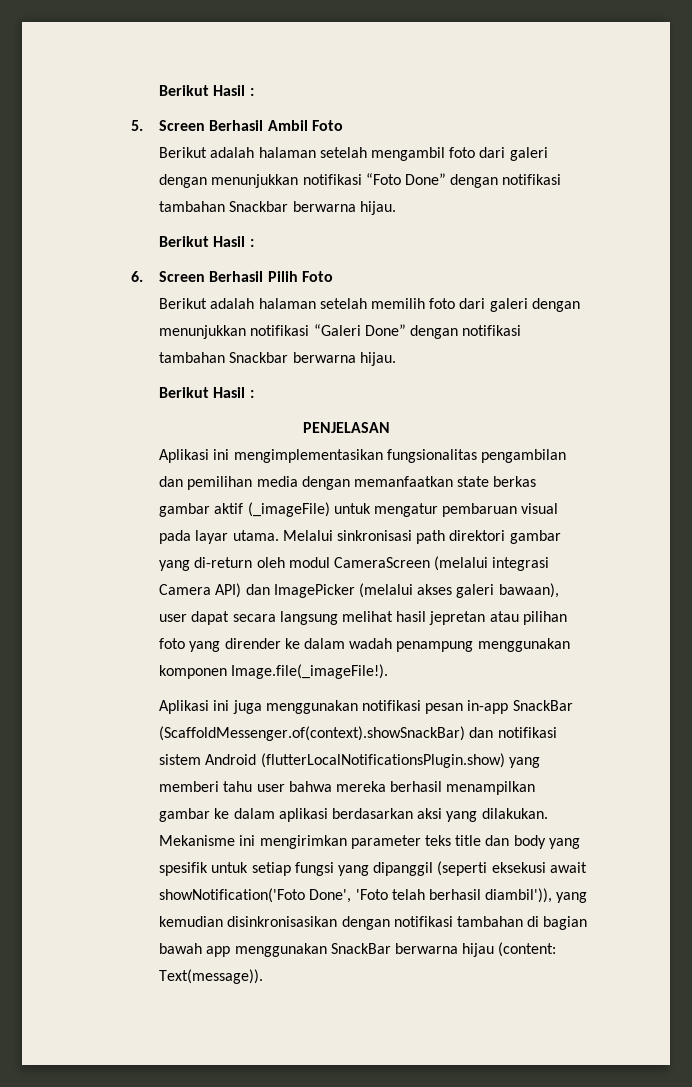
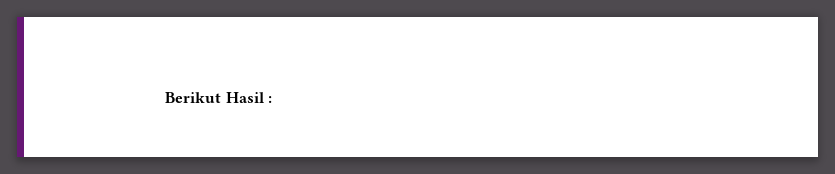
[159,85,254,96] [130,120,343,131] [159,147,548,161] [159,173,562,188] [159,201,396,215] [159,236,254,247] [130,271,333,282] [159,298,580,312] [159,324,522,339] [159,352,396,366] [159,387,254,398] [302,422,390,433] [159,449,566,463] [159,476,537,490] [159,502,559,517] [159,530,561,544] [159,556,550,571] [159,583,559,598] [159,611,567,625] [159,638,570,652] [159,664,389,679] [159,700,573,714] [159,726,557,741] [159,753,540,768] [159,781,536,795] [159,808,548,822] [159,835,580,849] [159,861,587,876] [159,888,588,903] [159,916,588,930] [159,942,557,957] [159,969,264,984] Berikut Hasil : // 5. Screen Berhasil Ambil Foto // Berikut adalah halaman setelah mengambil foto dari galeri dengan menunjukkan notifikasi “Foto Done” dengan notifikasi tambahan Snackbar berwarna hijau. // Berikut Hasil : // 6. Screen Berhasil Pilih Foto // Berikut adalah halaman setelah memilih foto dari galeri dengan menunjukkan notifikasi “Galeri Done” dengan notifikasi tambahan Snackbar berwarna hijau. // Berikut Hasil : // PENJELASAN // Aplikasi ini mengimplementasikan fungsionalitas pengambilan dan pemilihan media dengan memanfaatkan state berkas gambar aktif (_imageFile) untuk mengatur pembaruan visual pada layar utama. Melalui sinkronisasi path direktori gambar yang di-return oleh modul CameraScreen (melalui integrasi Camera API) dan ImagePicker (melalui akses galeri bawaan), user dapat secara langsung melihat hasil jepretan atau pilihan foto yang dirender ke dalam wadah penampung menggunakan komponen Image.file(_imageFile!). // Aplikasi ini juga menggunakan notifikasi pesan in-app SnackBar (ScaffoldMessenger.of(context).showSnackBar) dan notifikasi sistem Android (flutterLocalNotificationsPlugin.show) yang memberi tahu user bahwa mereka berhasil menampilkan gambar ke dalam aplikasi berdasarkan aksi yang dilakukan. Mekanisme ini mengirimkan parameter teks title dan body yang spesifik untuk setiap fungsi yang dipanggil (seperti eksekusi await showNotification('Foto Done', 'Foto telah berhasil diambil')), yang kemudian disinkronisasikan dengan notifikasi tambahan di bagian bawah app menggunakan SnackBar berwarna hijau (content: Text(message)). -> [165,92,273,103] Berikut Hasil :

